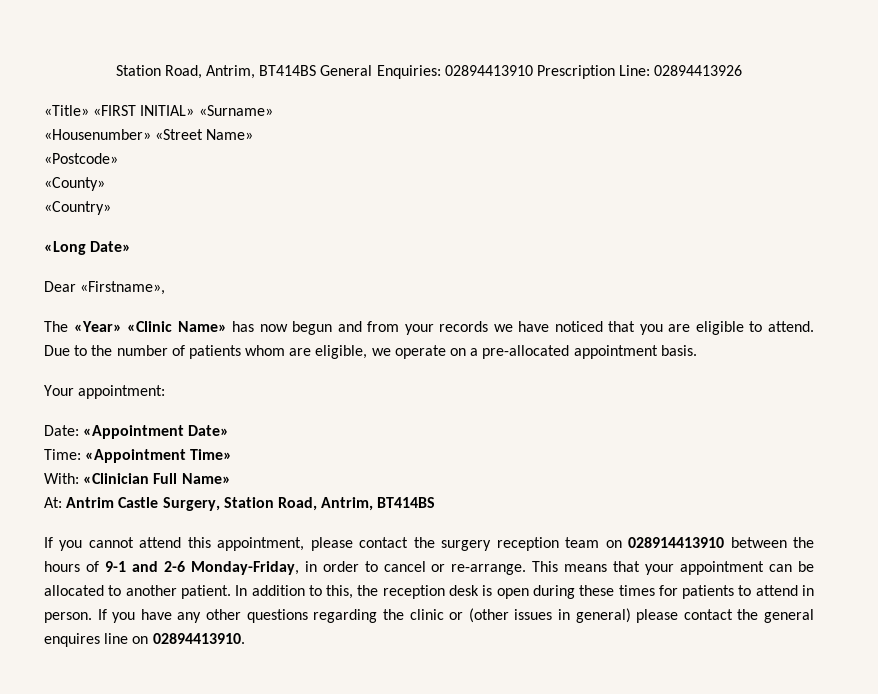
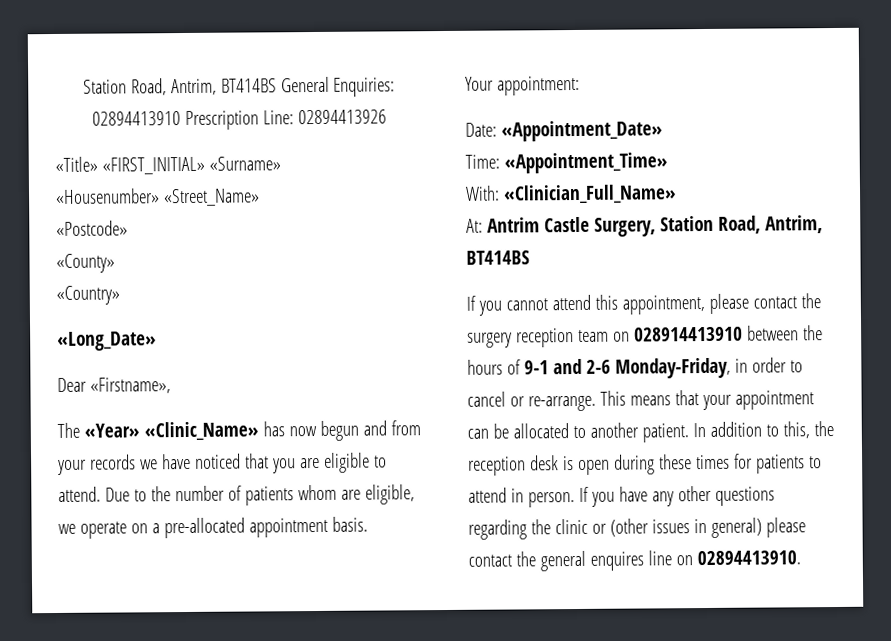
[93,105,195,116] «FIRST INITIAL» -> [101,156,205,175] «FIRST_INITIAL»
[155,129,254,140] «Street Name» -> [162,188,260,207] «Street_Name»
[44,241,132,255] «Long Date» -> [57,331,157,351] «Long_Date»
[127,321,227,332] «Clinic Name» -> [143,421,259,441] «Clinic_Name»
[83,425,230,439] «Appointment Date» -> [500,120,663,142] «Appointment_Date»
[85,449,233,463] «Appointment Time» -> [503,152,668,174] «Appointment_Time»
[83,473,231,484] «Clinician Full Name» -> [502,184,677,204] «Clinician_Full_Name»

